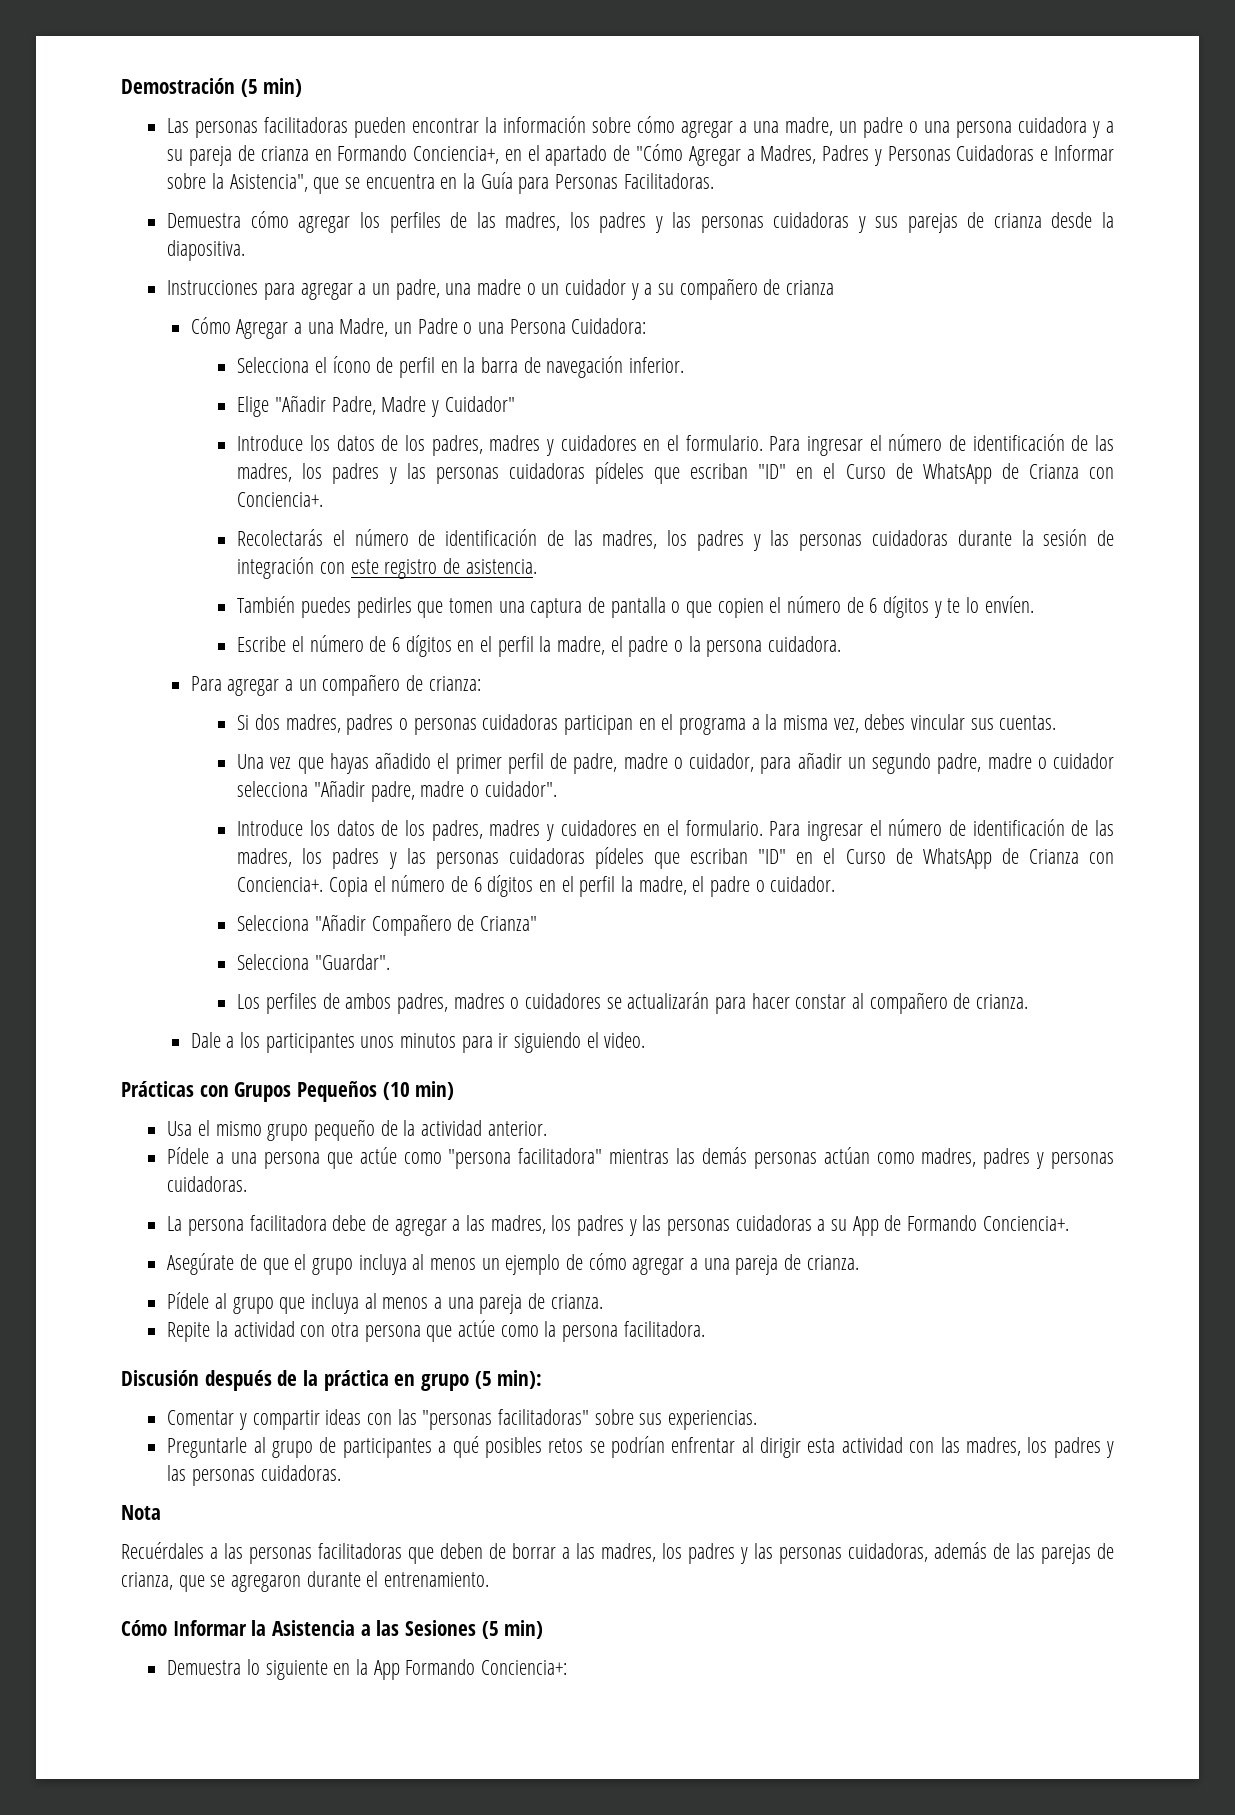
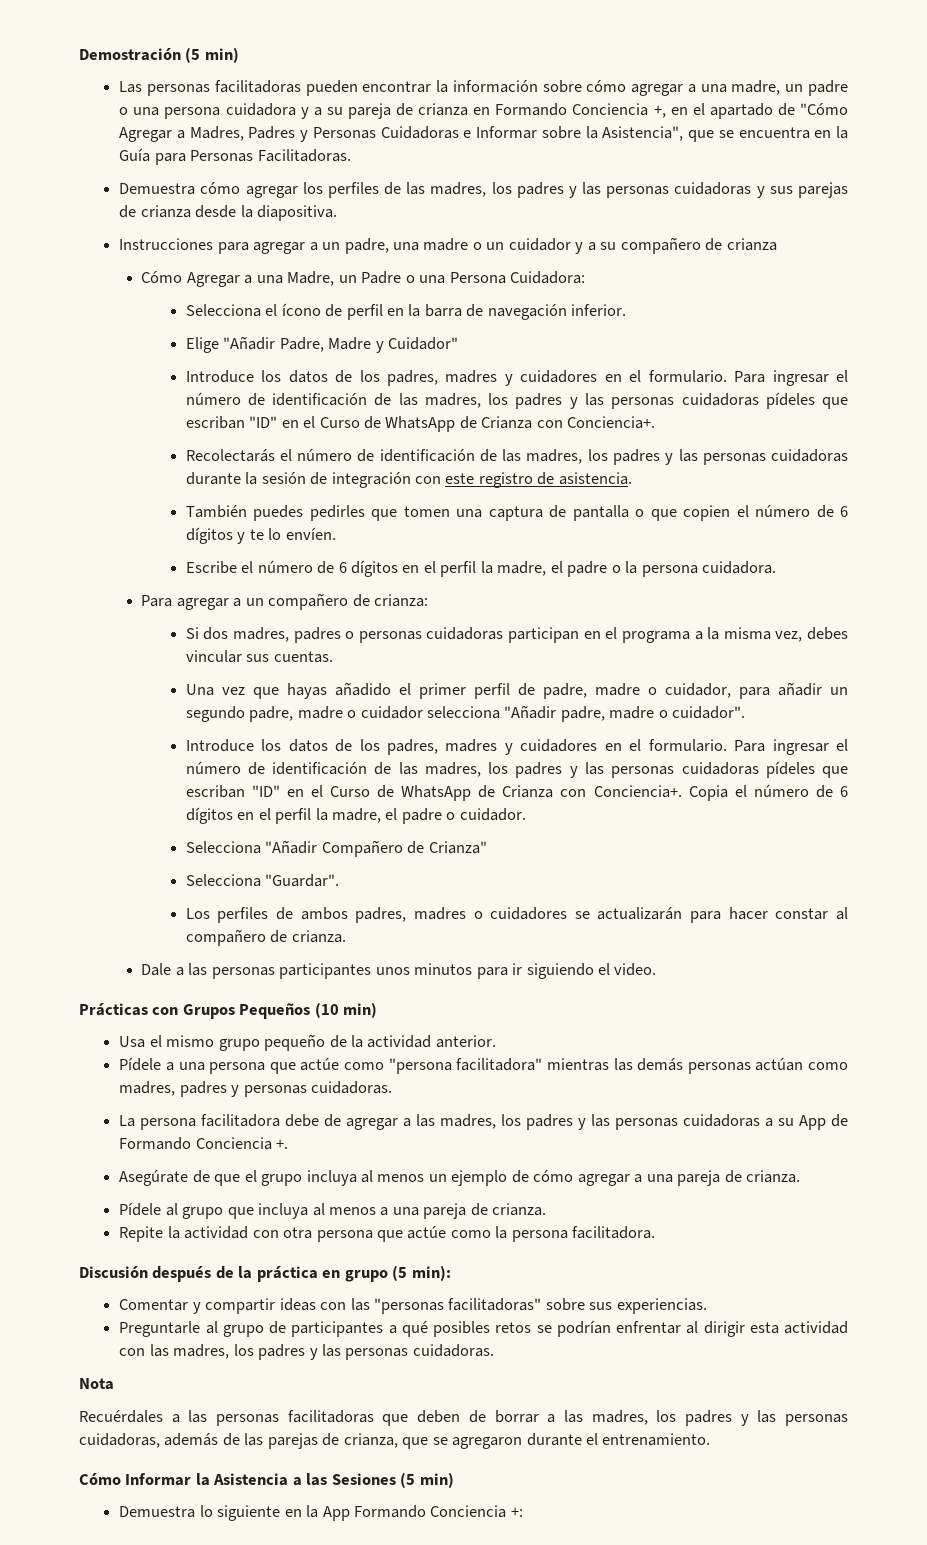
[413,146,500,164] Conciencia+, -> [572,103,666,118] Conciencia +,
[240,1032,261,1048] los -> [188,963,275,979] las personas
[982,1216,1069,1231] Conciencia+. -> [195,1137,289,1150] Conciencia +.
[481,1660,568,1675] Conciencia+: -> [430,1505,523,1518] Conciencia +:

